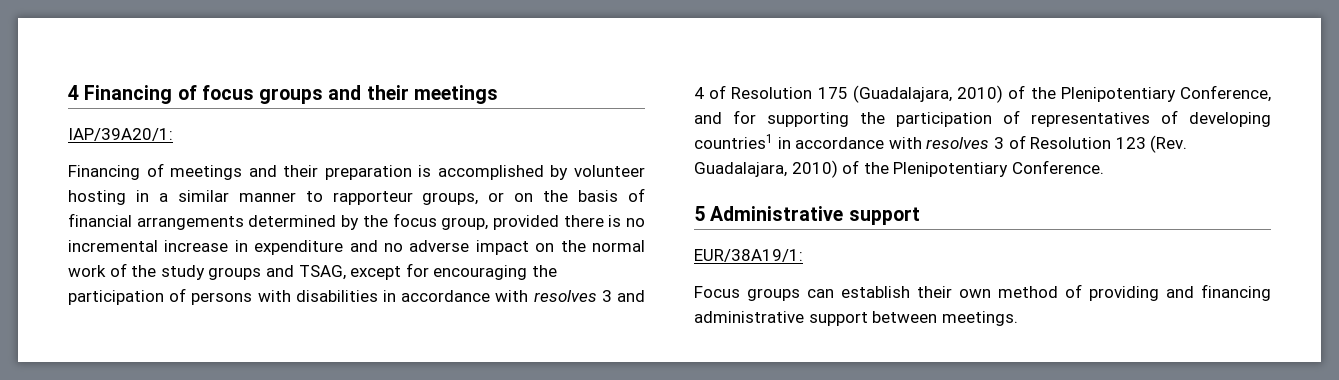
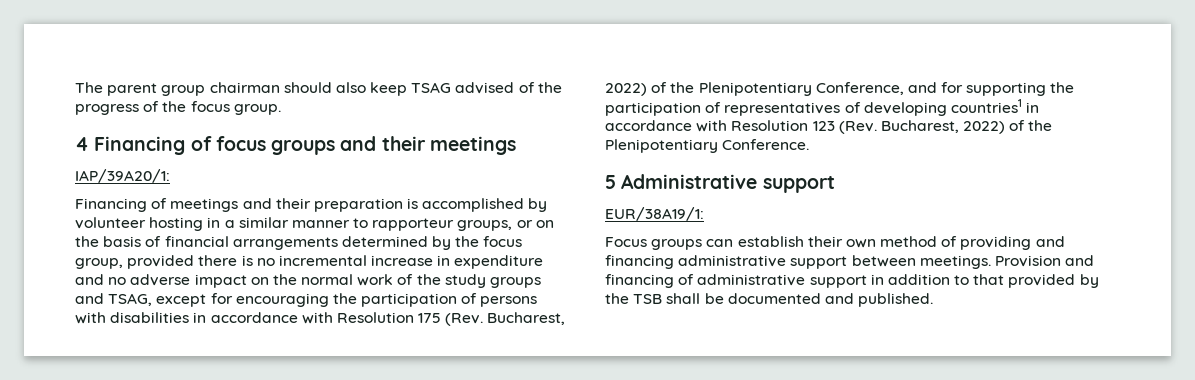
(68, 92) none -> [75,82,562,96] [75,101,281,115] The parent group chairman should also keep TSAG advised of the progress of the focus group. //
[533,290,645,302] [694,85,1004,103] resolves 3 and 4 of Resolution 175 (Guadalajara, 2010) -> [336,312,566,326] [605,83,647,96] Resolution 175 (Rev. Bucharest, 2022)
[926,135,1026,149] resolves 3 of -> (728, 126) none
[694,160,838,178] Guadalajara, 2010) -> [880,120,1006,134] Bucharest, 2022)
(1018, 318) none -> [994,255,1095,267] [605,274,1099,288] [605,293,934,307] Provision and financing of administrative support in addition to that provided by the TSB shall be documented and published.

